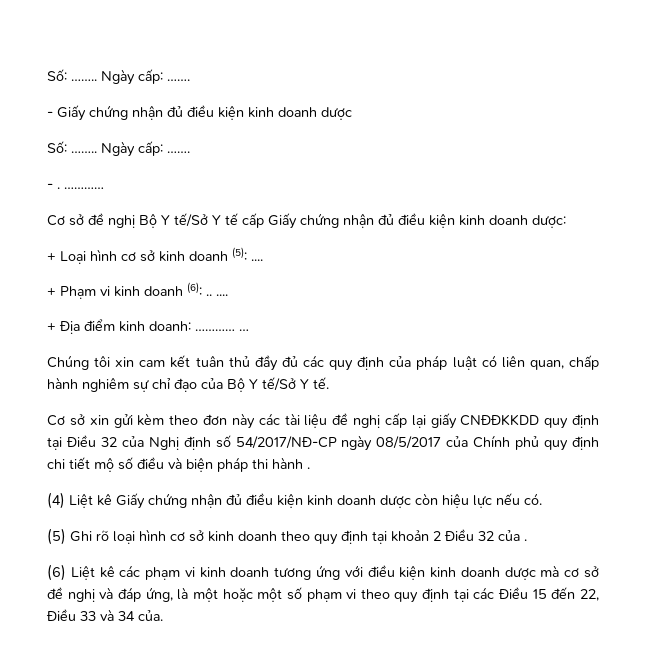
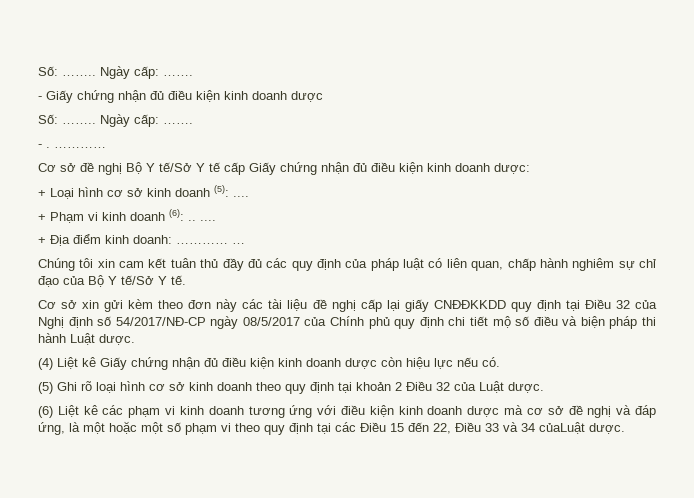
[307,467,310,469] . -> [70,333,135,345] Luật dược.
[524,539,527,541] . -> [479,381,544,393] Luật dược.
[138,610,163,621] của. -> [539,422,625,434] củaLuật dược.

